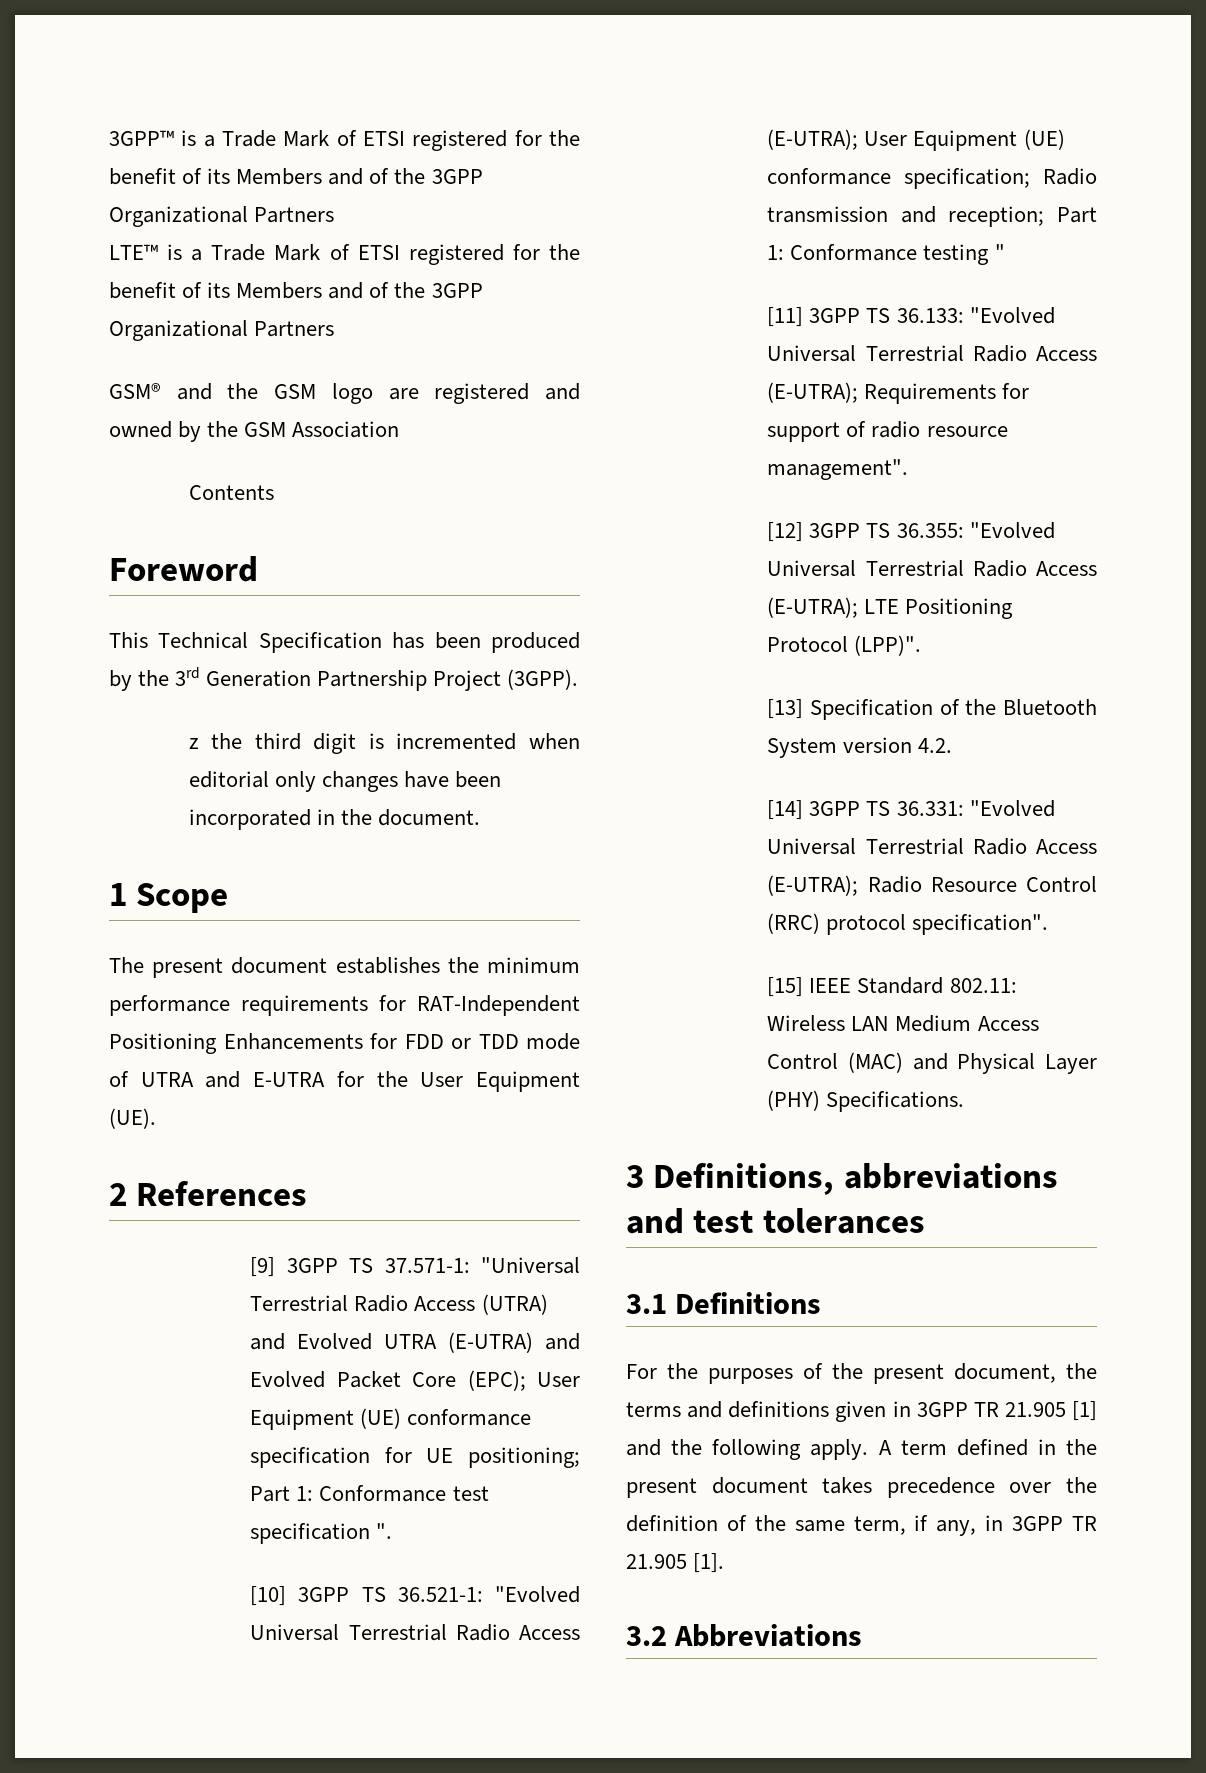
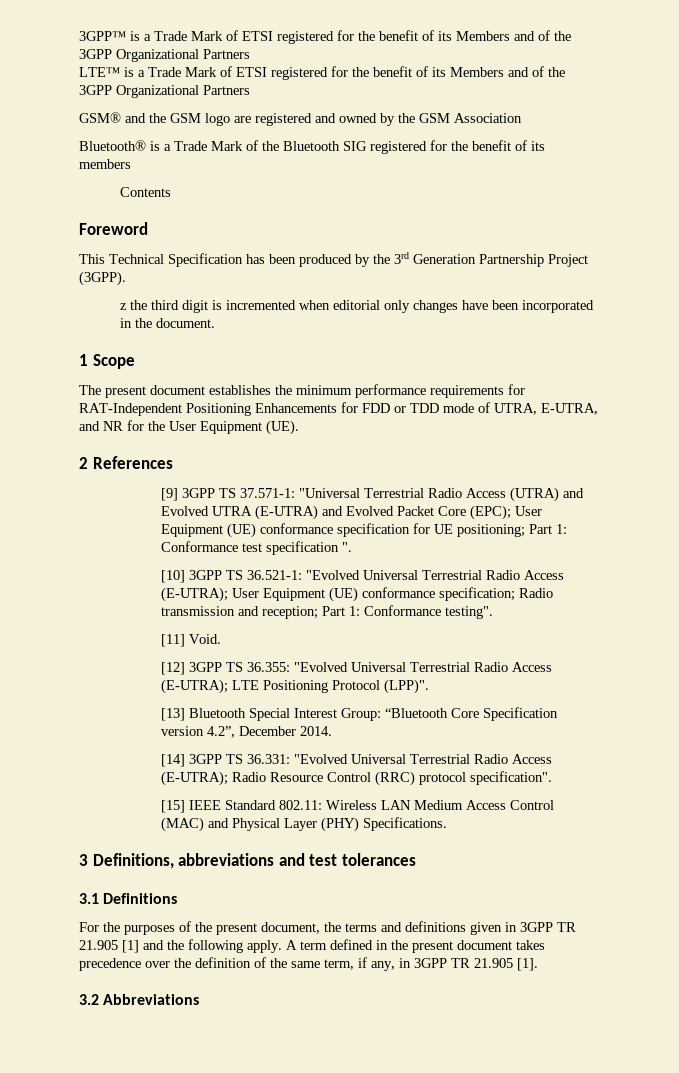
(400, 429) none -> [79,140,545,154] [79,159,131,169] // Bluetooth® is a Trade Mark of the Bluetooth SIG registered for the benefit of its members
[140,1071,326,1088] UTRA and E-UTRA -> [494,403,598,415] [79,421,123,431] UTRA, E-UTRA, and NR
[923,244,1005,265] testing " -> [445,606,494,619] testing".
[809,307,1055,324] [767,345,1097,362] [767,382,1030,404] [767,421,1008,442] [767,459,909,480] 3GPP TS 36.133: "Evolved Universal Terrestrial Radio Access (E-UTRA); Requirements for support of radio resource management". -> [189,634,222,644] Void.
[809,699,1097,720] [767,737,953,758] Specification of the Bluetooth System version 4.2. -> [189,707,559,721] [161,726,333,738] Bluetooth Special Interest Group: “Bluetooth Core Specification version 4.2”, December 2014.

